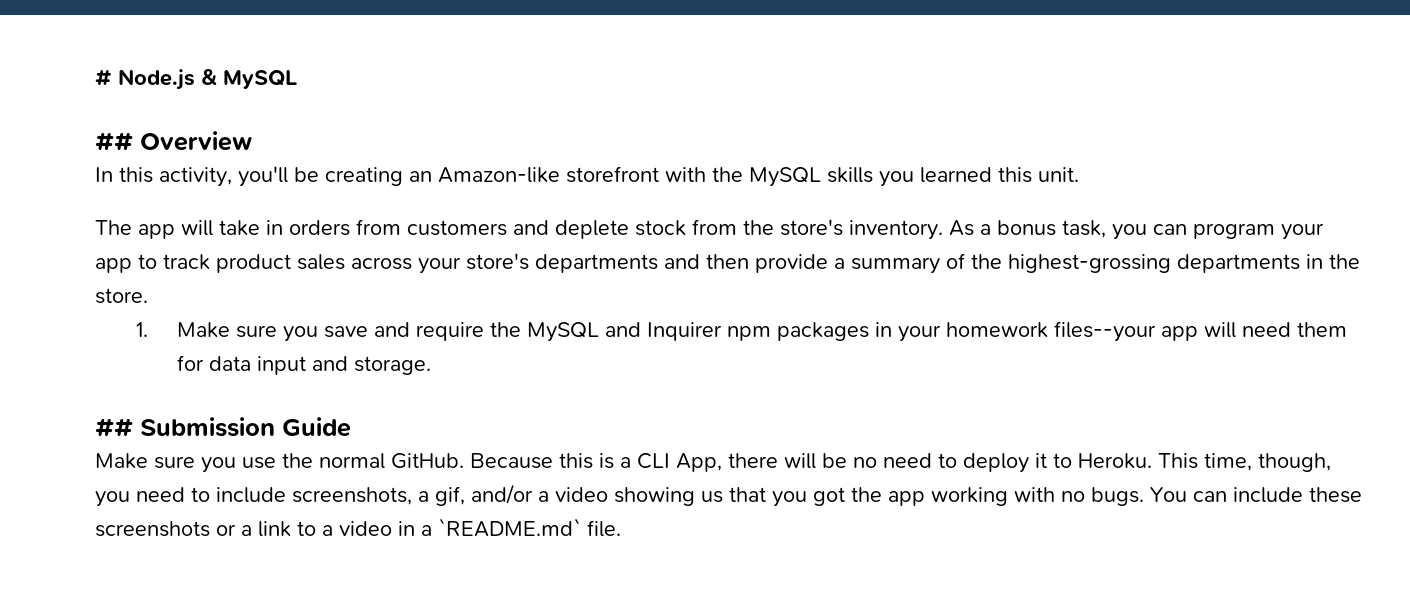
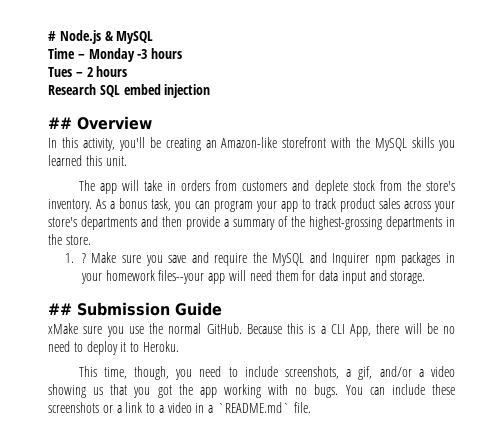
(297, 79) none -> [48,48,183,62] [48,66,128,77] [48,84,211,98] // Time – Monday -3 hours // Tues – 2 hours // Research SQL embed injection
(148, 329) none -> [81,253,86,263] ?
[95,453,148,469] Make -> [48,323,78,334] xMake
(1152, 461) none -> (179, 346) //

